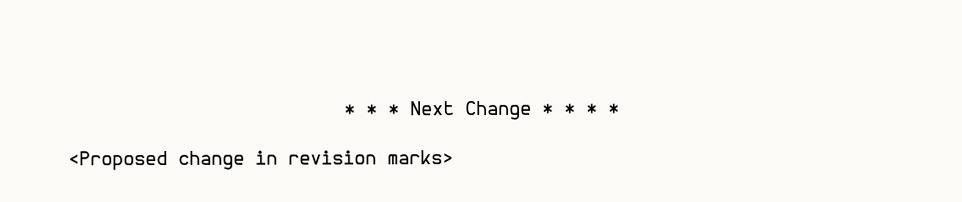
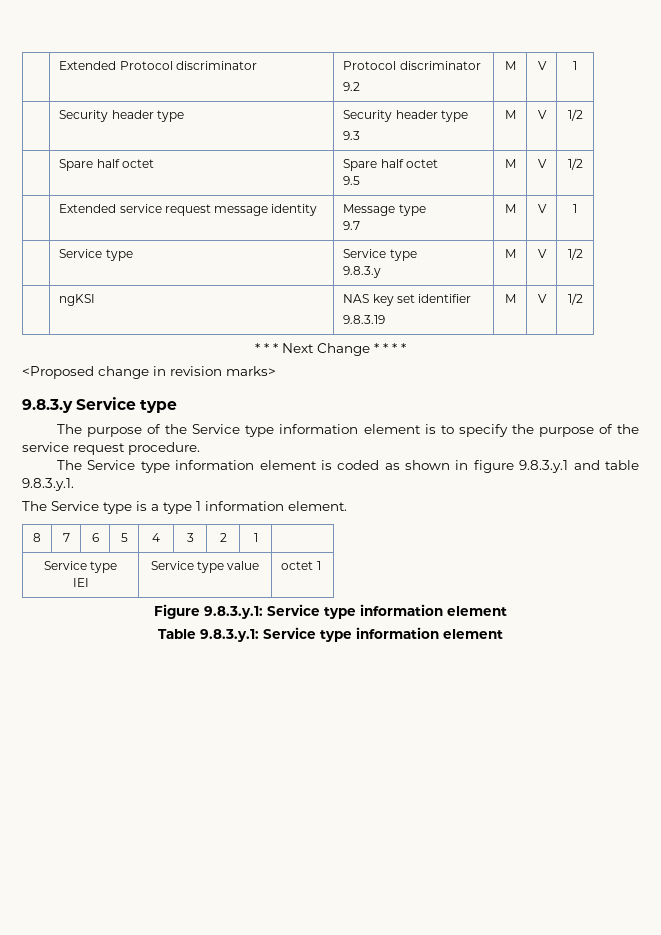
(343, 110) none -> [59,61,257,70] [343,61,481,70] [343,82,361,91] [504,61,516,70] [537,61,547,70] [573,61,577,70] [59,110,184,122] [343,110,468,122] [343,131,361,140] [504,110,516,119] [537,110,547,119] [567,109,583,121] [59,159,154,171] [343,159,438,171] [343,176,361,185] [504,159,516,168] [537,159,547,168] [567,158,583,170] [59,204,318,216] [343,204,426,216] [343,221,361,230] [504,204,516,213] [537,204,547,213] [573,204,577,213] [59,249,133,261] [343,249,417,261] [343,266,382,278] [504,249,516,258] [537,249,547,258] [567,248,583,260] [59,294,96,306] [343,294,472,306] [343,315,386,324] [504,294,516,303] [537,294,547,303] [567,293,583,305] | Extended Protocol discriminator | Protocol discriminator // 9.2 | M | V | 1 // | Security header type | Security header type // 9.3 | M | V | 1/2 // | Spare half octet | Spare half octet // 9.5 | M | V | 1/2 // | Extended service request message identity | Message type // 9.7 | M | V | 1 // | Service type | Service type // 9.8.3.y | M | V | 1/2 // | ngKSI | NAS key set identifier // 9.8.3.19 | M | V | 1/2 //
(454, 157) none -> [22,397,178,413] [57,424,639,437] [22,442,200,455] [57,460,639,473] [22,478,74,491] [22,501,347,514] [33,533,41,542] [62,533,70,542] [91,533,99,542] [120,533,128,542] [152,533,160,542] [186,533,194,542] [219,533,227,542] [253,533,258,542] [43,561,118,573] [72,578,89,587] [150,561,260,573] [281,561,321,570] [154,604,507,619] [158,627,503,642] // 9.8.3.y Service type // The purpose of the Service type information element is to specify the purpose of the service request procedure. // The Service type information element is coded as shown in figure 9.8.3.y.1 and table 9.8.3.y.1. // The Service type is a type 1 information element. // 8 | 7 | 6 | 5 | 4 | 3 | 2 | 1 | // Service type // IEI | Service type value | octet 1 // Figure 9.8.3.y.1: Service type information element // Table 9.8.3.y.1: Service type information element

